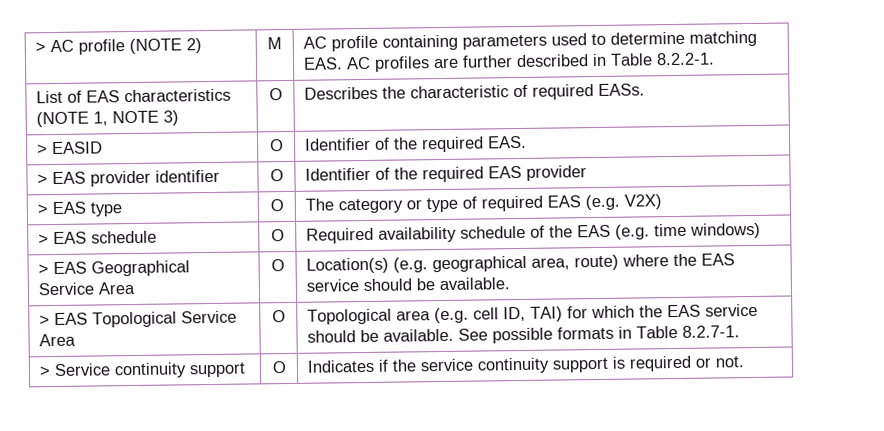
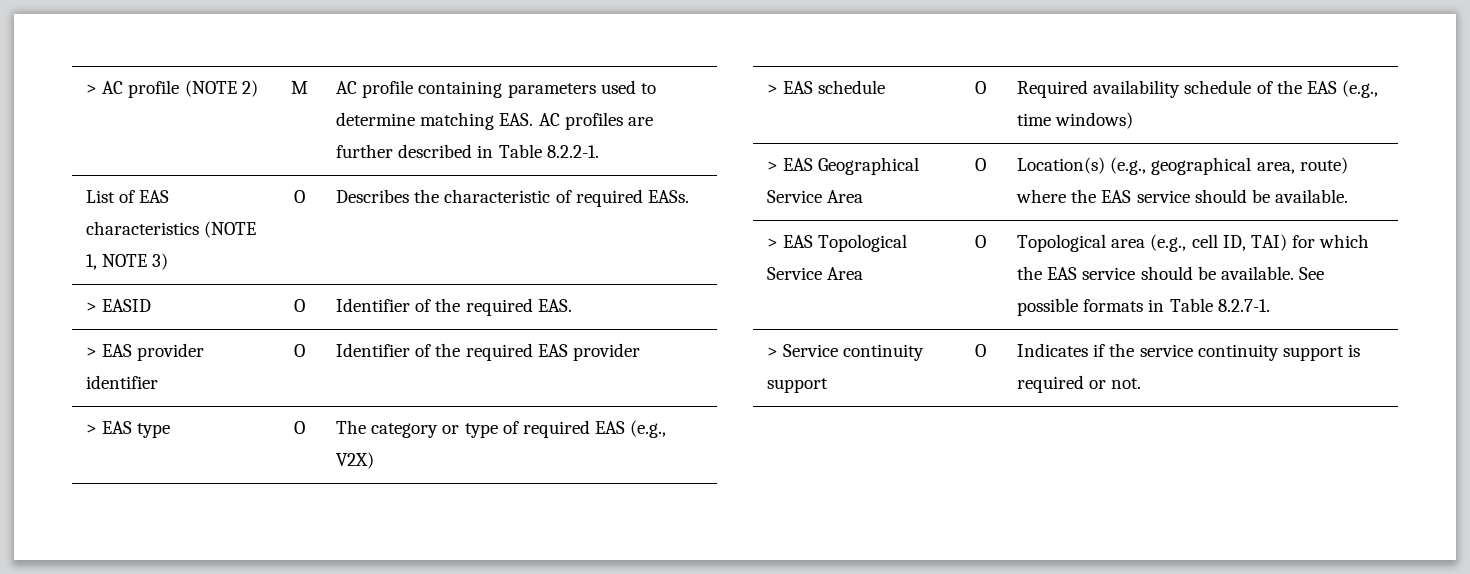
[584,194,620,211] (e.g. -> [630,420,667,438] (e.g.,
[614,224,650,240] (e.g. -> [1341,80,1378,98] (e.g.,
[392,257,428,273] (e.g. -> [1110,157,1147,175] (e.g.,
[433,307,469,324] (e.g. -> [1150,234,1187,252] (e.g.,

